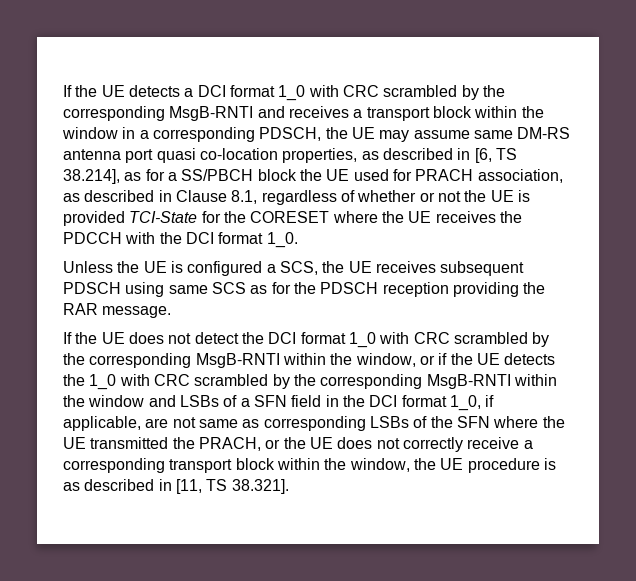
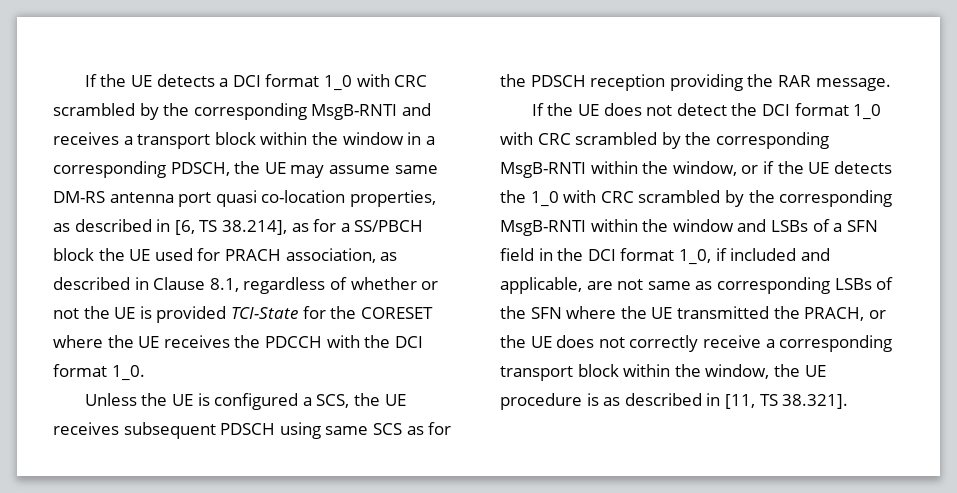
(495, 401) none -> [730,248,830,261] included and

